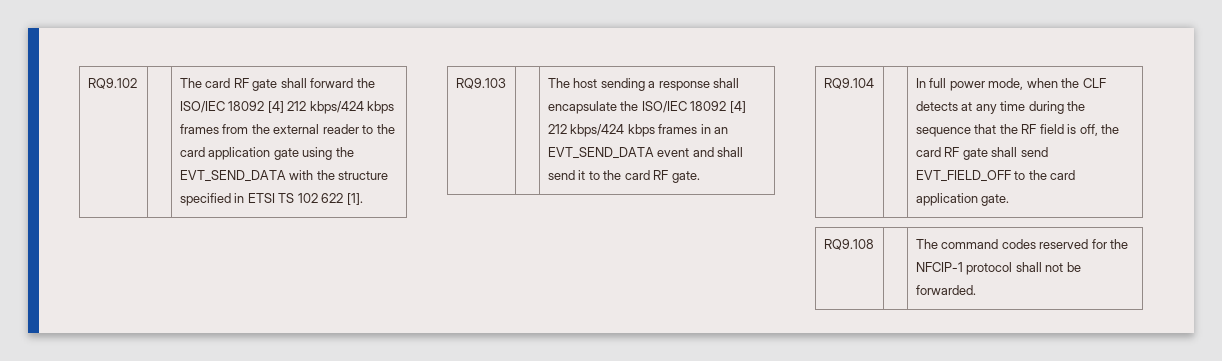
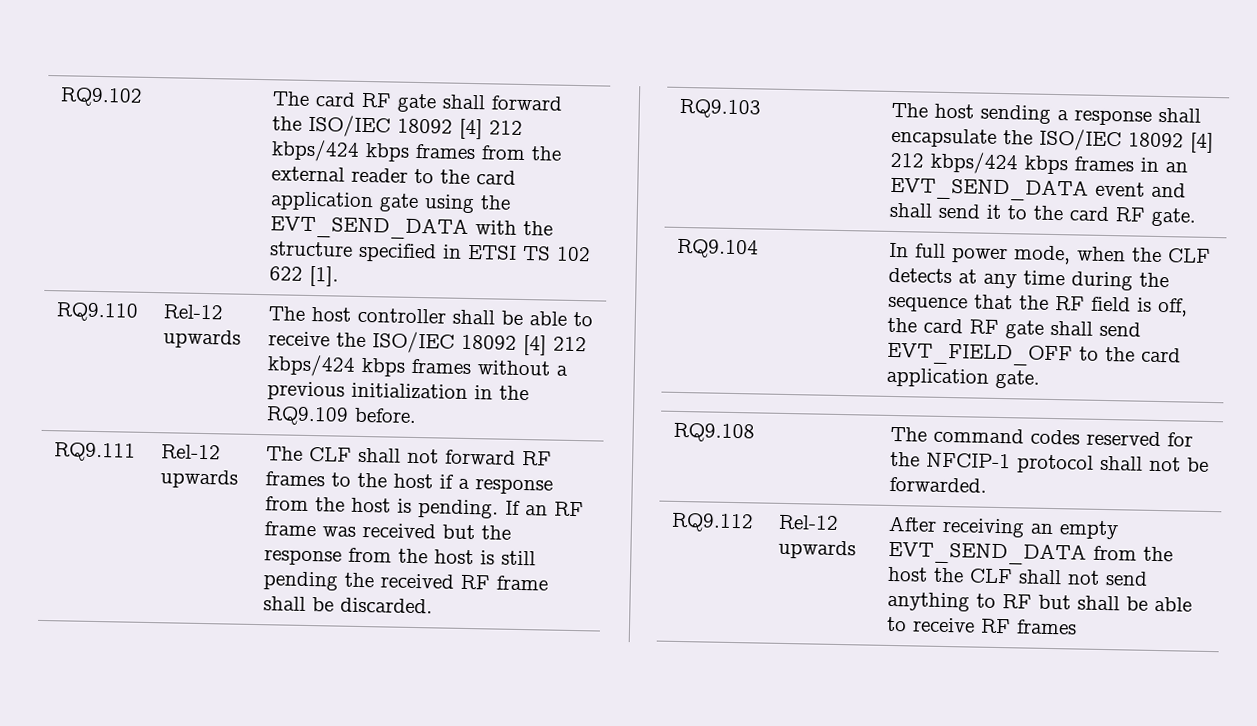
(363, 199) none -> [55,302,139,322] [162,304,224,320] [162,329,241,349] [267,306,593,327] [267,331,587,356] [266,354,568,377] [266,381,529,401] [265,406,417,426] [53,442,136,462] [160,444,221,460] [159,469,238,489] [265,446,552,466] [264,471,553,495] [264,496,584,519] [263,521,511,540] [263,547,536,566] [262,571,548,591] [262,596,433,614] // RQ9.110 | Rel-12 upwards | The host controller shall be able to receive the ISO/IEC 18092 [4] 212 kbps/424 kbps frames without a previous initialization in the RQ9.109 before. // RQ9.111 | Rel-12 upwards | The CLF shall not forward RF frames to the host if a response from the host is pending. If an RF frame was received but the response from the host is still pending the received RF frame shall be discarded.
(976, 290) none -> [670,512,754,533] [777,514,839,530] [777,539,856,560] [887,515,1119,540] [887,540,1173,566] [886,566,1148,586] [886,591,1192,612] [885,616,1077,635] // RQ9.112 | Rel-12 upwards | After receiving an empty EVT_SEND_DATA from the host the CLF shall not send anything to RF but shall be able to receive RF frames

